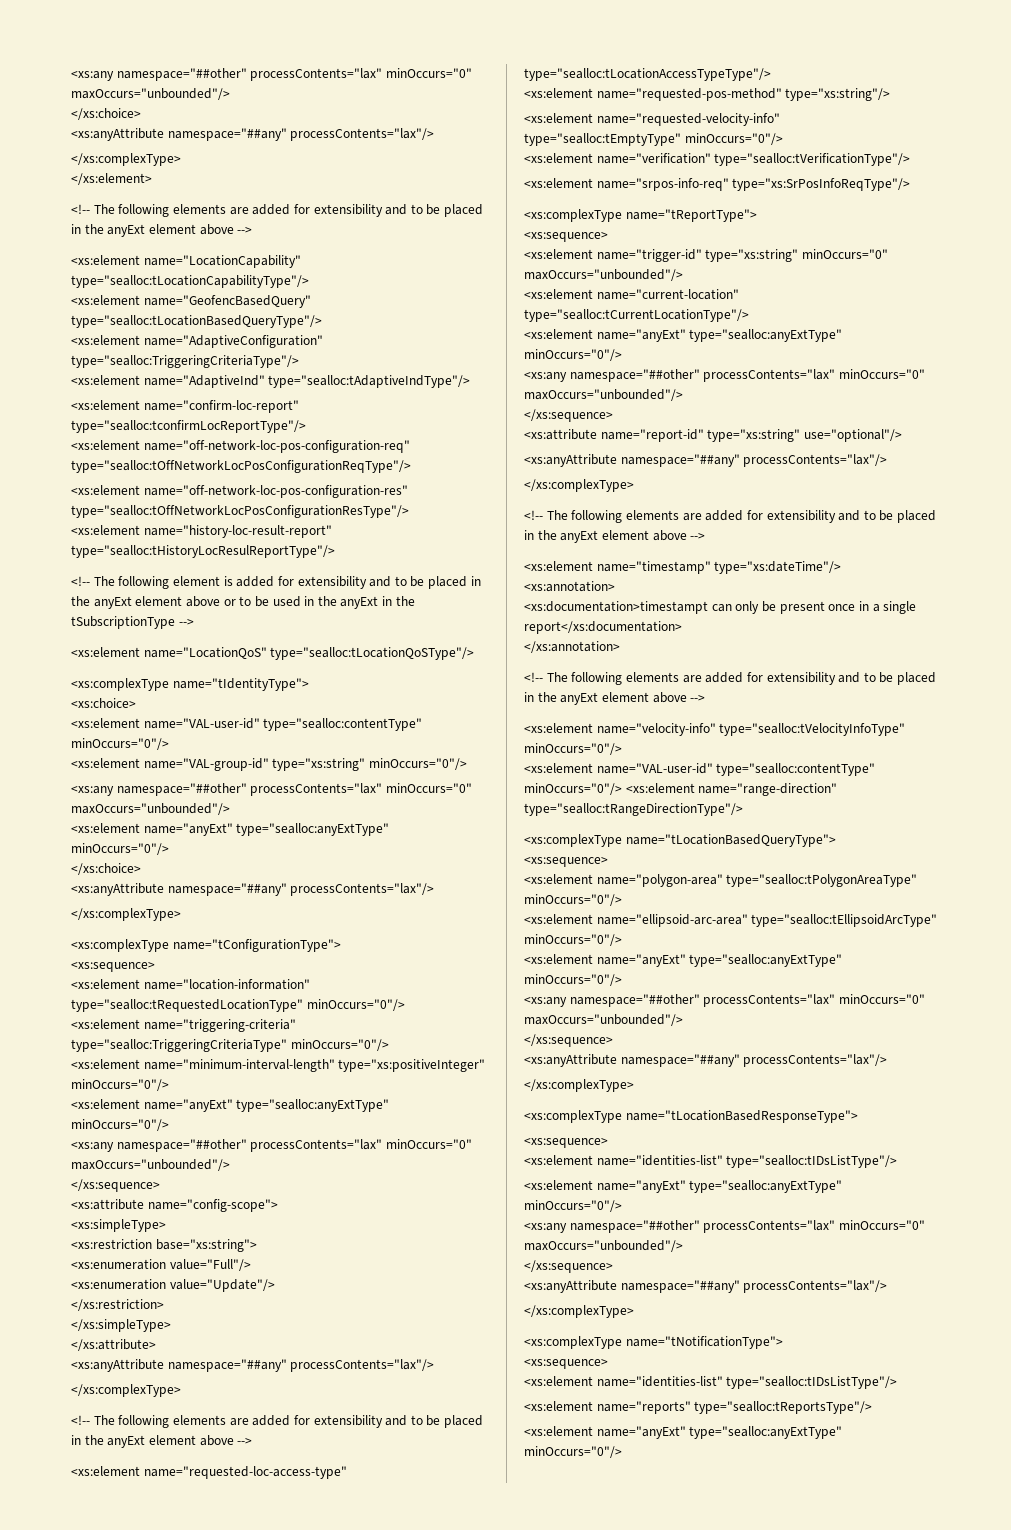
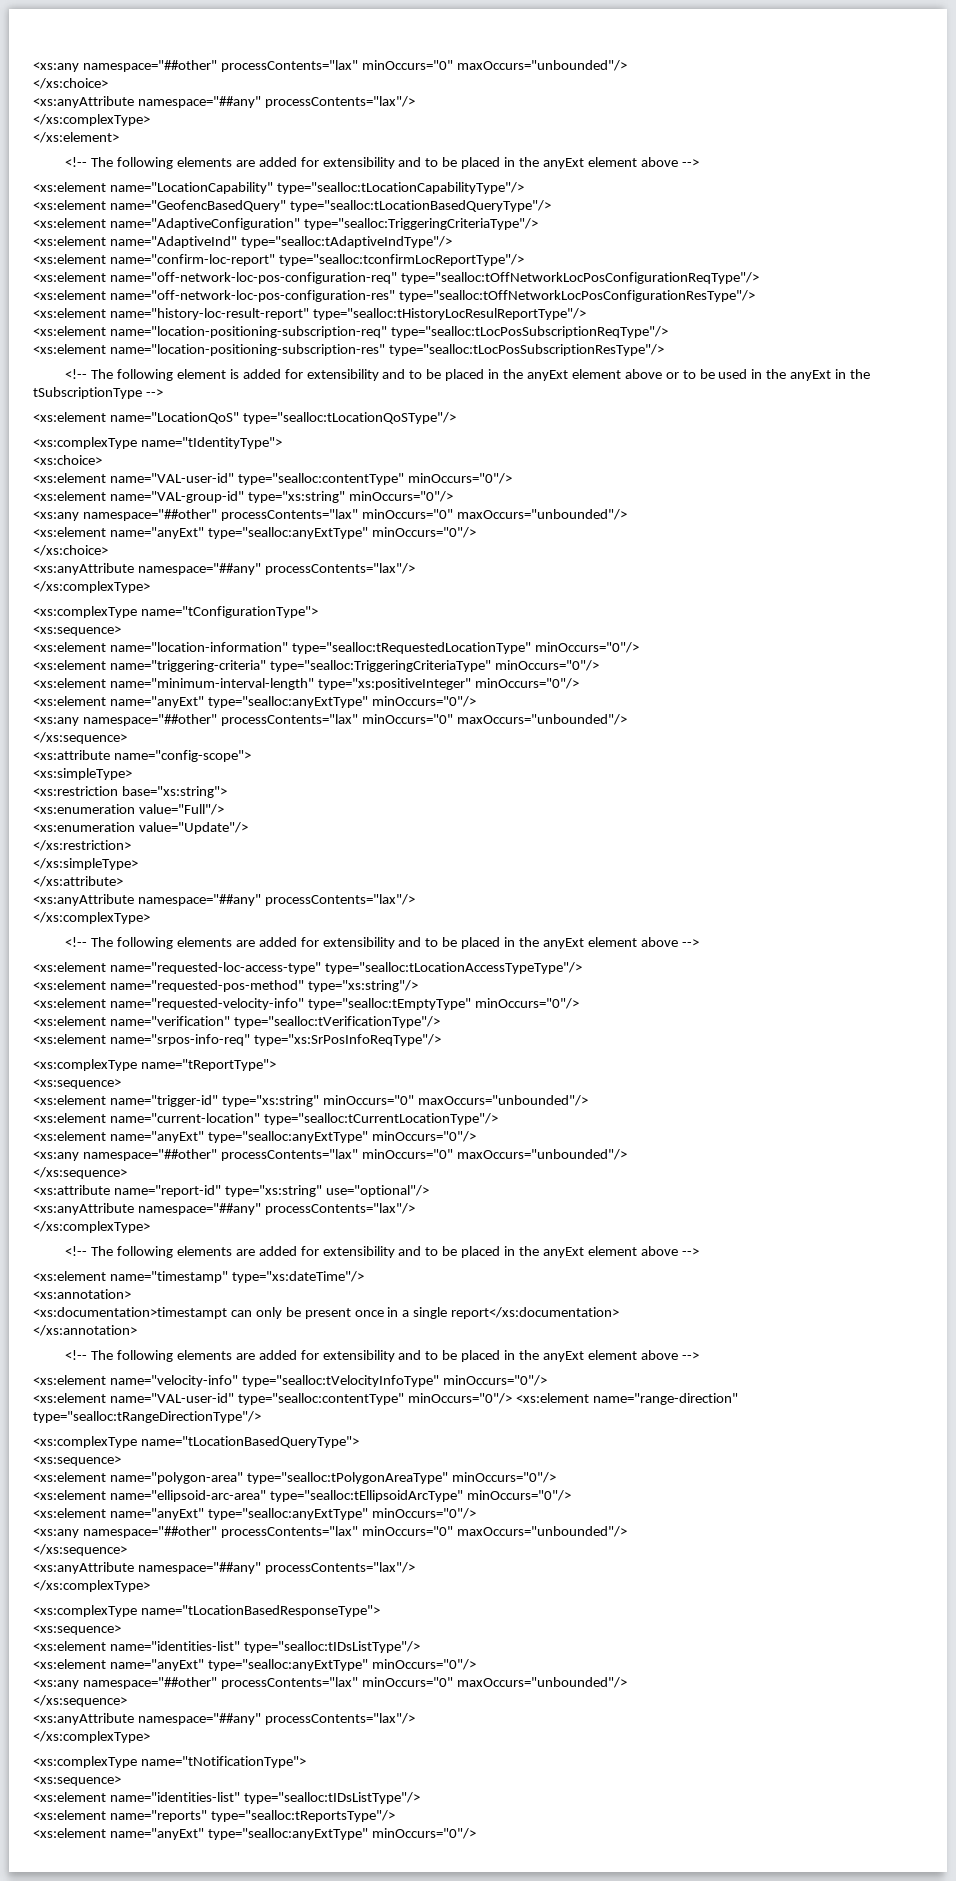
(335, 551) none -> [33,326,668,338] [33,344,664,356] // <xs:element name="location-positioning-subscription-req" type="sealloc:tLocPosSubscriptionReqType"/> // <xs:element name="location-positioning-subscription-res" type="sealloc:tLocPosSubscriptionResType"/>

